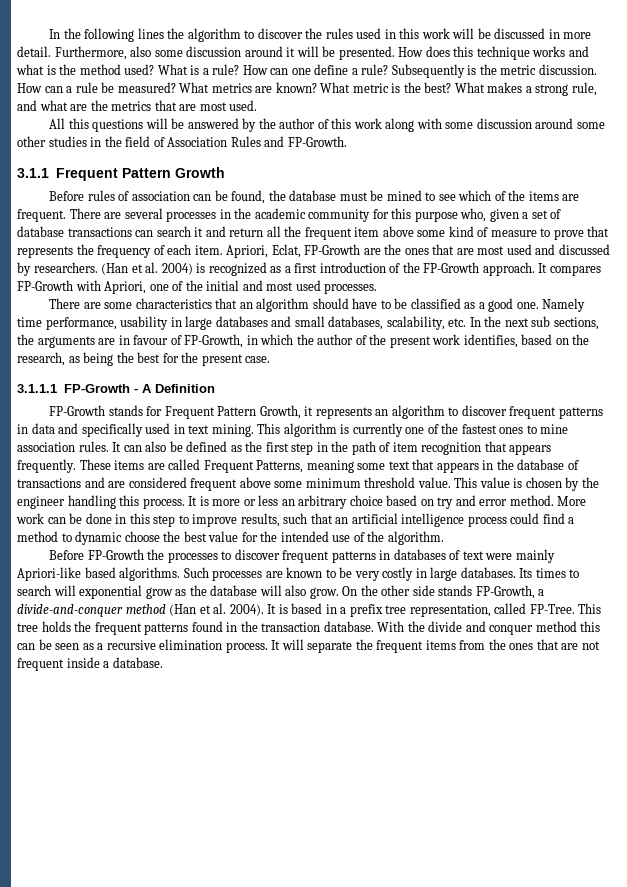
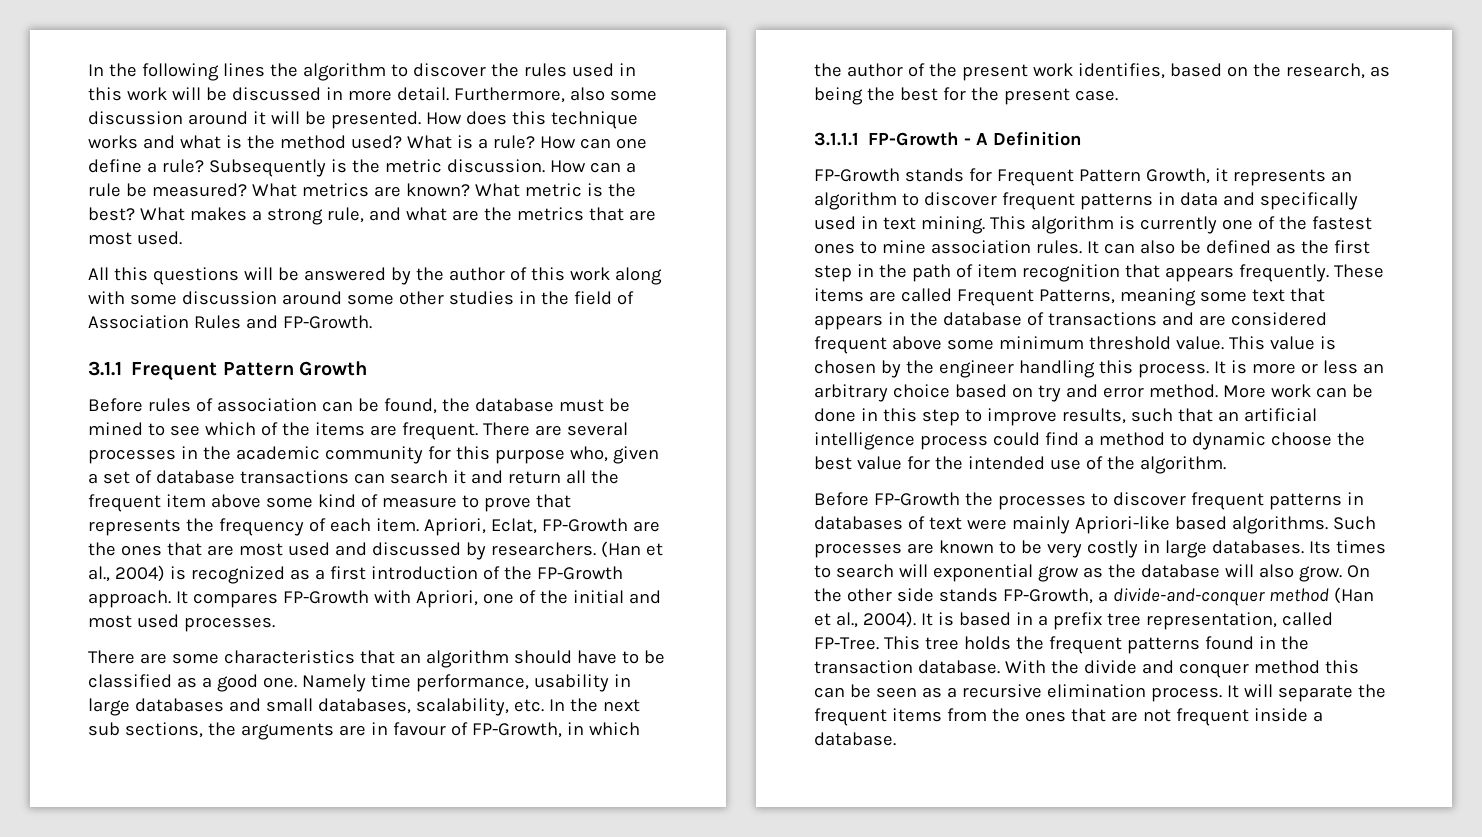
[145,262,159,273] al. -> [88,566,110,582] al.,
[213,603,227,614] al. -> [835,612,858,628] al.,

